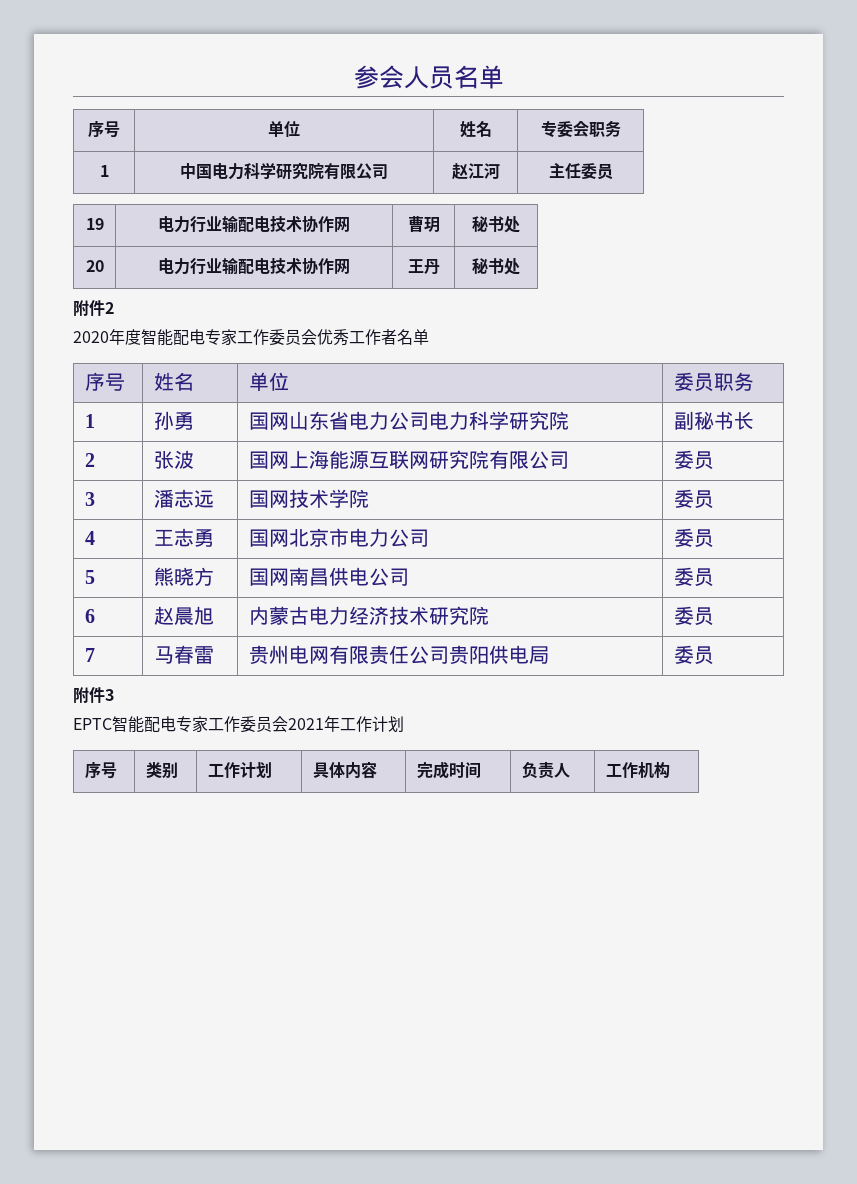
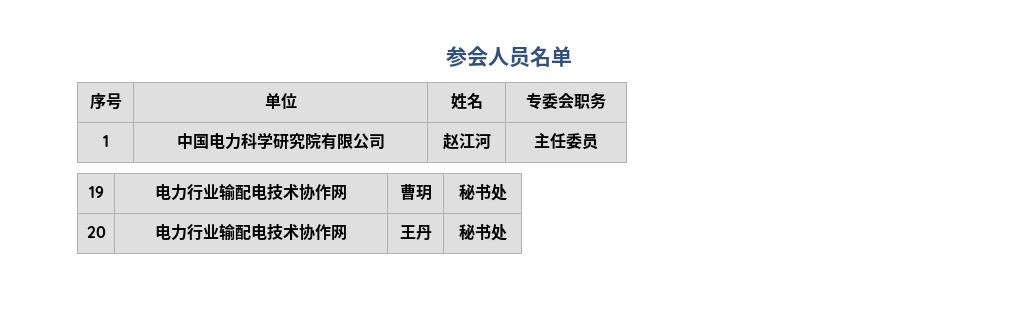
[73,300,114,316] [73,329,429,346] [84,372,125,391] [153,372,194,391] [248,372,289,391] [673,372,754,392] [84,414,95,428] [153,411,194,430] [248,411,569,430] [673,411,754,430] [84,453,95,467] [153,450,194,469] [248,450,569,469] [673,450,714,470] [84,492,95,506] [153,489,214,508] [248,489,369,508] [673,489,714,509] [84,531,95,545] [153,528,214,547] [248,528,429,547] [673,528,714,548] [84,570,95,584] [153,567,214,586] [248,567,409,586] [673,567,714,587] [84,609,95,623] [153,606,214,625] [248,606,489,625] [673,606,714,626] [84,648,95,662] [153,645,214,664] [248,645,549,665] [673,645,714,665] [73,687,114,703] [73,716,404,733] [84,762,117,779] [145,762,178,779] [207,762,272,778] [312,761,377,779] [416,761,481,779] [521,761,570,779] [605,761,670,778] // 附件2 // 2020年度智能配电专家工作委员会优秀工作者名单 // 序号 | 姓名 | 单位 | 委员职务 // 1 | 孙勇 | 国网山东省电力公司电力科学研究院 | 副秘书长 // 2 | 张波 | 国网上海能源互联网研究院有限公司 | 委员 // 3 | 潘志远 | 国网技术学院 | 委员 // 4 | 王志勇 | 国网北京市电力公司 | 委员 // 5 | 熊晓方 | 国网南昌供电公司 | 委员 // 6 | 赵晨旭 | 内蒙古电力经济技术研究院 | 委员 // 7 | 马春雷 | 贵州电网有限责任公司贵阳供电局 | 委员 // 附件3 // EPTC智能配电专家工作委员会2021年工作计划 // 序号 | 类别 | 工作计划 | 具体内容 | 完成时间 | 负责人 | 工作机构 -> (507, 232) none

